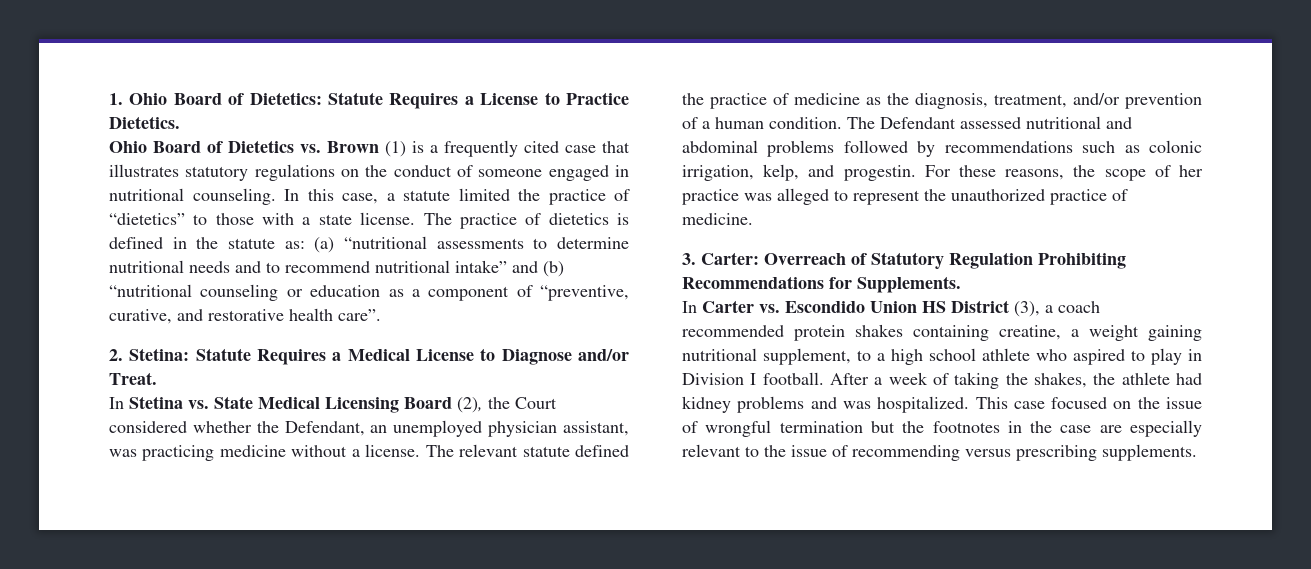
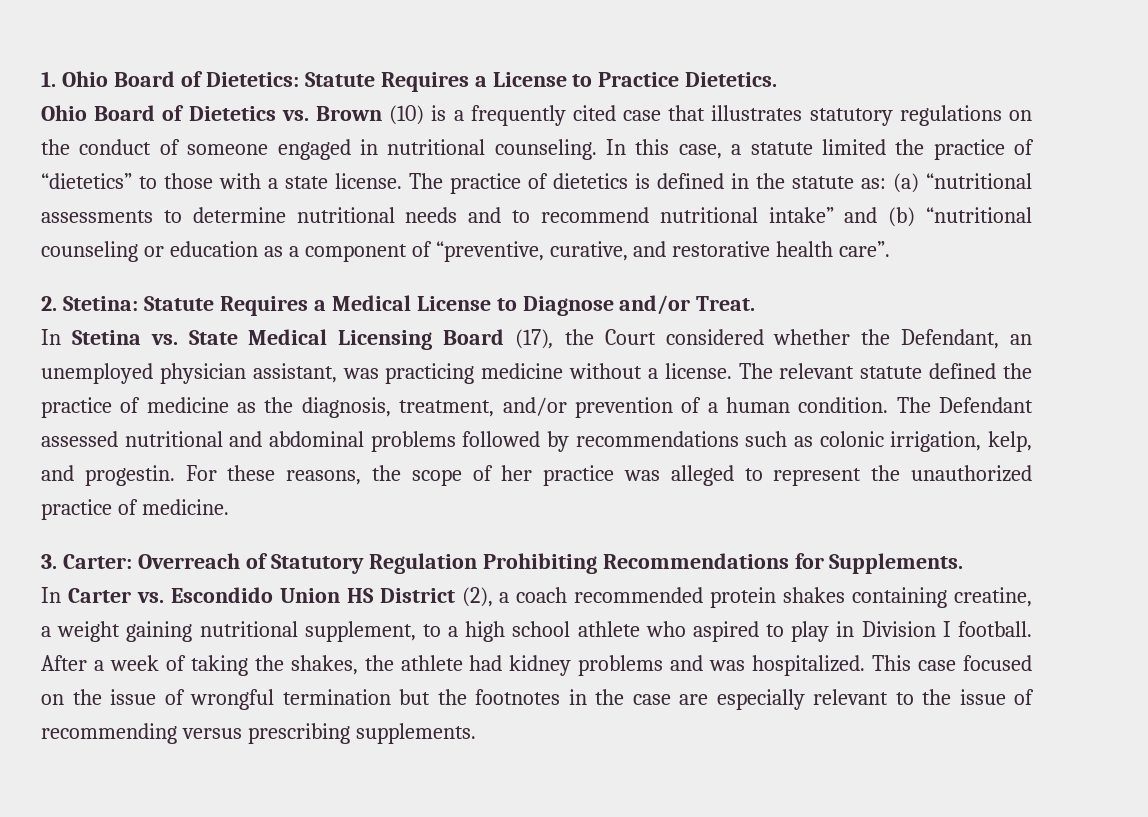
[385,141,406,157] (1) -> [389,105,425,125] (10)
[457,397,483,413] (2), -> [515,329,554,349] (17),
[1014,301,1040,317] (3), -> [461,587,493,607] (2),

